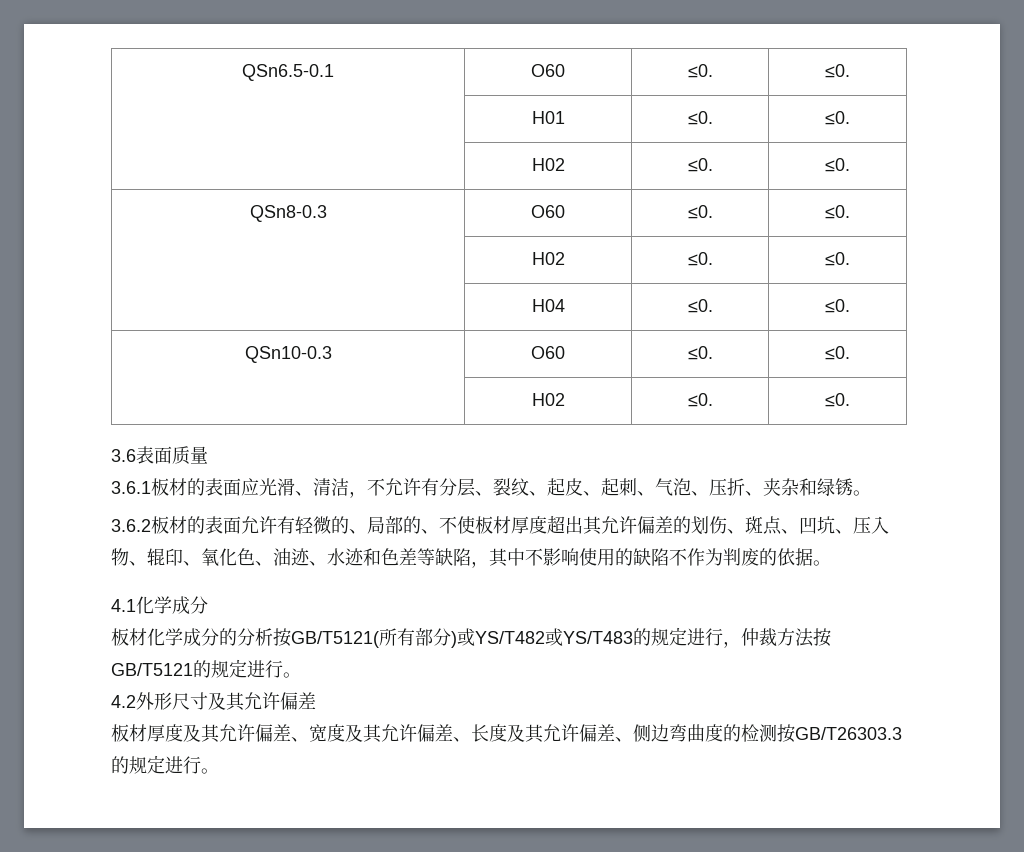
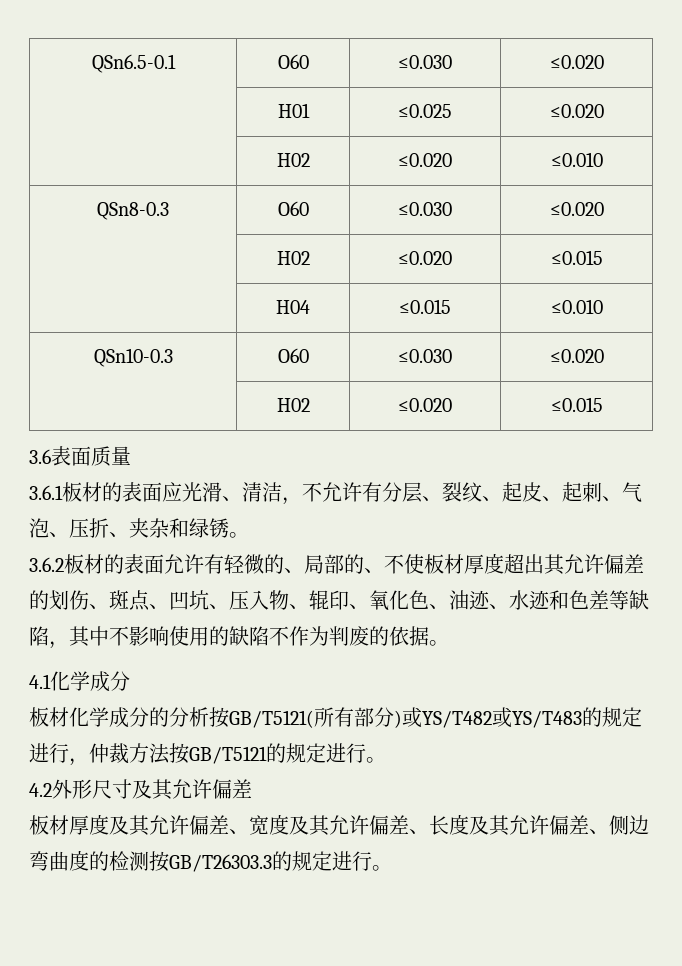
[687,64,713,78] [824,64,850,78] ≤0. | ≤0. -> [397,55,452,69] [549,55,604,69] ≤0.030 | ≤0.020
[687,111,713,125] [824,111,850,125] [531,158,565,171] [687,158,713,172] [824,158,850,172] ≤0. | ≤0. // | H02 | ≤0. | ≤0. -> [397,104,452,118] [549,104,604,118] [276,153,310,167] [397,153,452,167] [550,152,603,167] ≤0.025 | ≤0.020 // | H02 | ≤0.020 | ≤0.010
[687,205,713,219] [824,205,850,219] [531,252,565,265] [687,252,713,266] [824,252,850,266] ≤0. | ≤0. // | H02 | ≤0. | ≤0. -> [397,202,452,216] [549,202,604,216] [276,251,310,265] [397,251,452,265] [550,250,603,265] ≤0.030 | ≤0.020 // | H02 | ≤0.020 | ≤0.015
[687,299,713,313] [824,299,850,313] ≤0. | ≤0. -> [398,299,451,314] [550,299,603,314] ≤0.015 | ≤0.010
[687,346,713,360] [824,346,850,360] [531,393,565,406] [687,393,713,407] [824,393,850,407] ≤0. | ≤0. // | H02 | ≤0. | ≤0. -> [397,349,452,363] [549,349,604,363] [276,398,310,412] [397,398,452,412] [550,397,603,412] ≤0.030 | ≤0.020 // | H02 | ≤0.020 | ≤0.015

